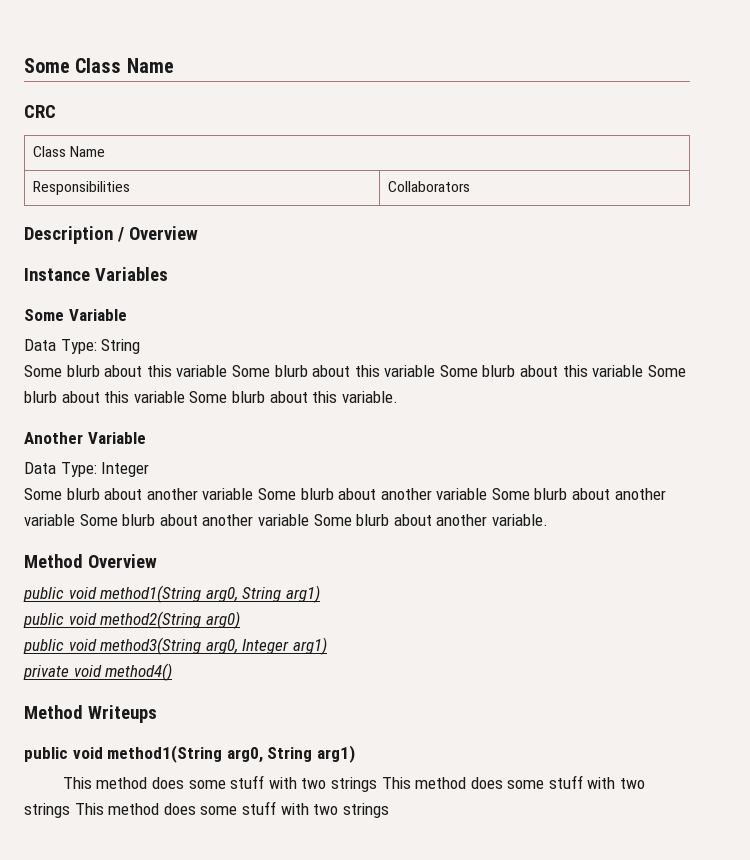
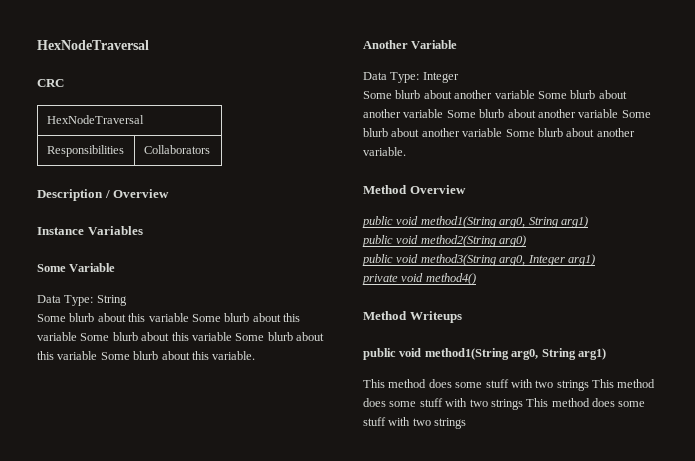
[24,58,174,73] Some Class Name -> [37,40,149,50] HexNodeTraversal
[33,146,106,157] Class Name -> [46,115,144,124] HexNodeTraversal

